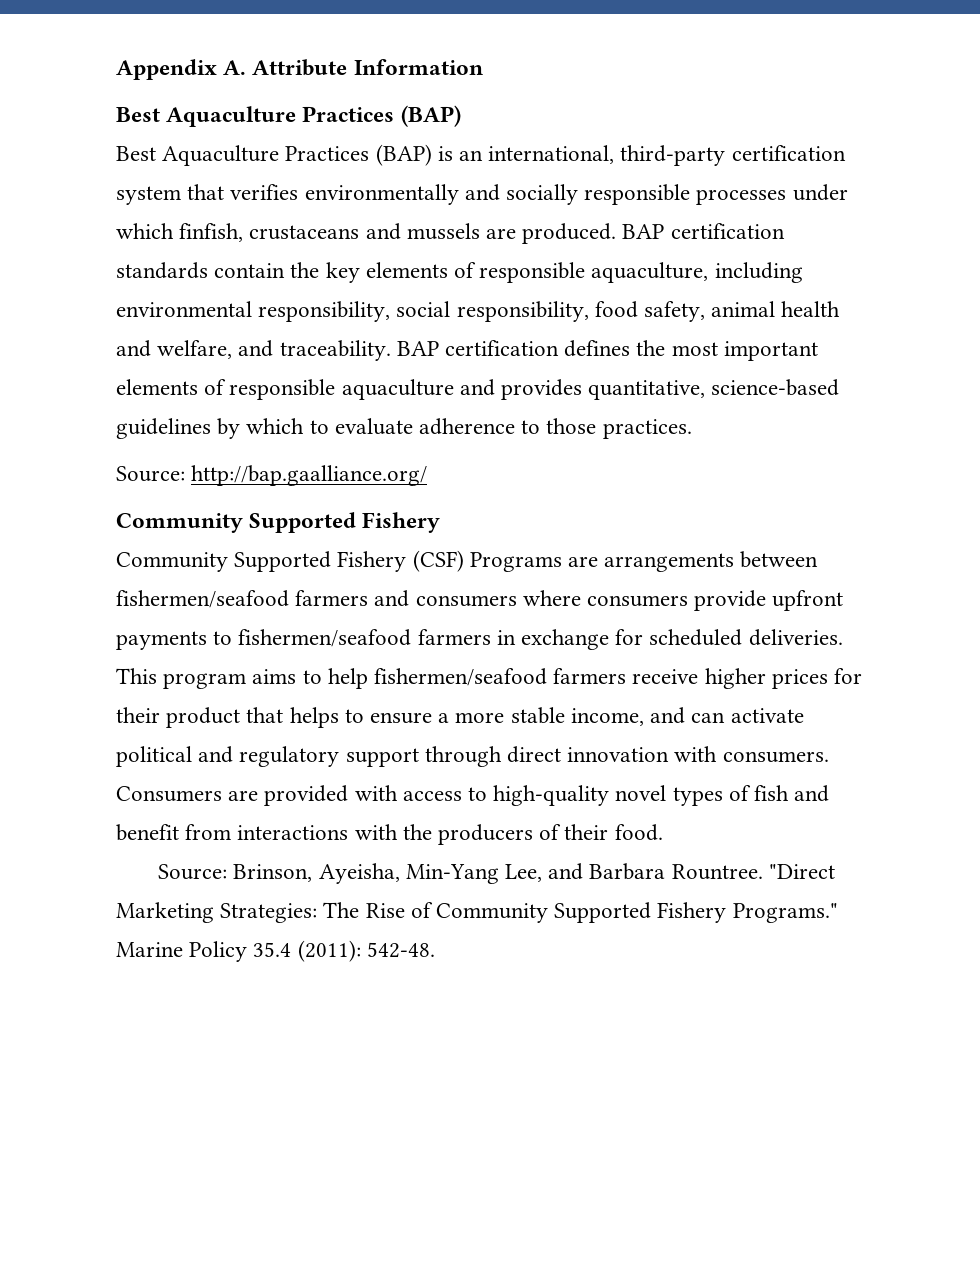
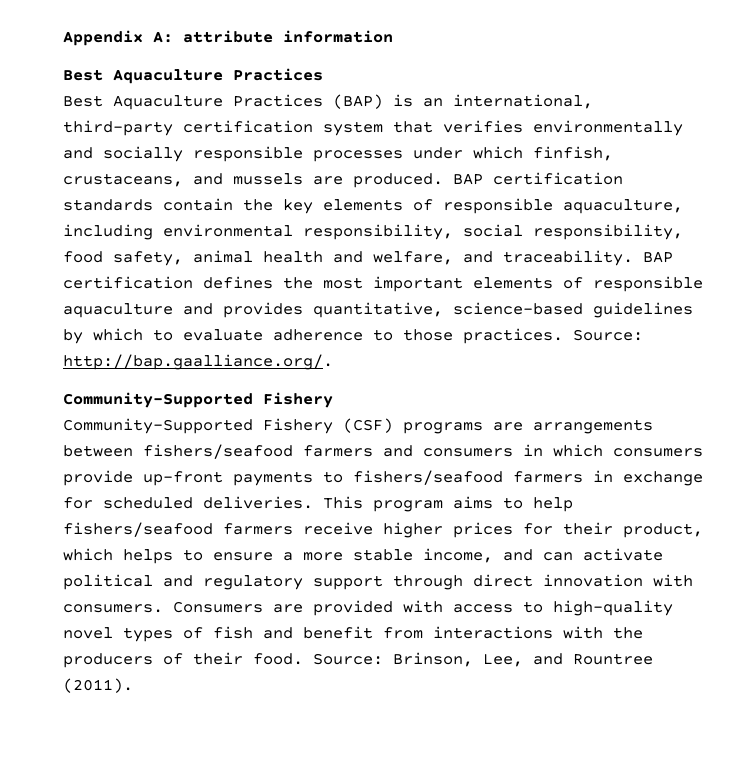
[223,59,483,76] [116,105,461,127] A. Attribute Information // Best Aquaculture Practices (BAP) -> [153,30,393,43] [63,68,323,84] A: attribute information // Best Aquaculture Practices
[249,225,360,240] crustaceans -> [63,173,183,187] crustaceans,
[116,465,428,486] [116,512,357,533] // Source: http://bap.gaalliance.org/ // Community Supported -> [573,329,643,341] [63,354,333,370] [63,392,253,408] Source: http://bap.gaalliance.org/. // Community-Supported
[116,551,332,572] Community Supported -> [63,418,253,434] Community-Supported
[469,552,562,572] Programs -> [403,422,483,434] programs
[116,590,289,608] fishermen/seafood -> [143,444,293,459] fishers/seafood
[522,590,581,606] where -> [523,444,603,457] in which
[772,590,844,611] upfront -> [143,471,223,486] up-front
[238,629,412,647] fishermen/seafood -> [353,470,503,485] fishers/seafood
[374,668,548,686] fishermen/seafood -> [63,522,213,537] fishers/seafood
[166,707,284,728] product that -> [623,523,703,538] [63,548,113,561] product, which
(663, 832) // -> (303, 659) none
[318,863,835,884] [116,902,838,923] [116,940,435,962] Ayeisha, Min-Yang Lee, and Barbara Rountree. "Direct Marketing Strategies: The Rise of Community Supported Fishery Programs." Marine Policy 35.4 (2011): 542-48. -> [483,653,653,667] [63,678,133,693] Lee, and Rountree (2011).

